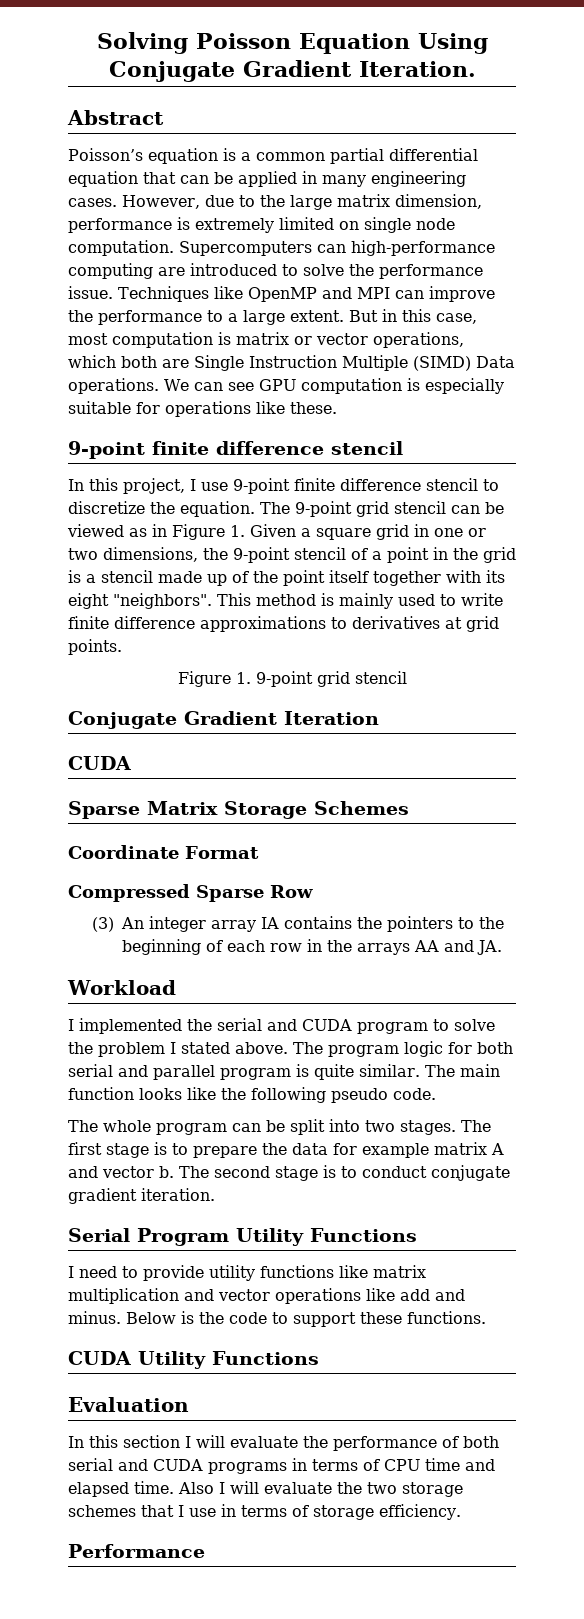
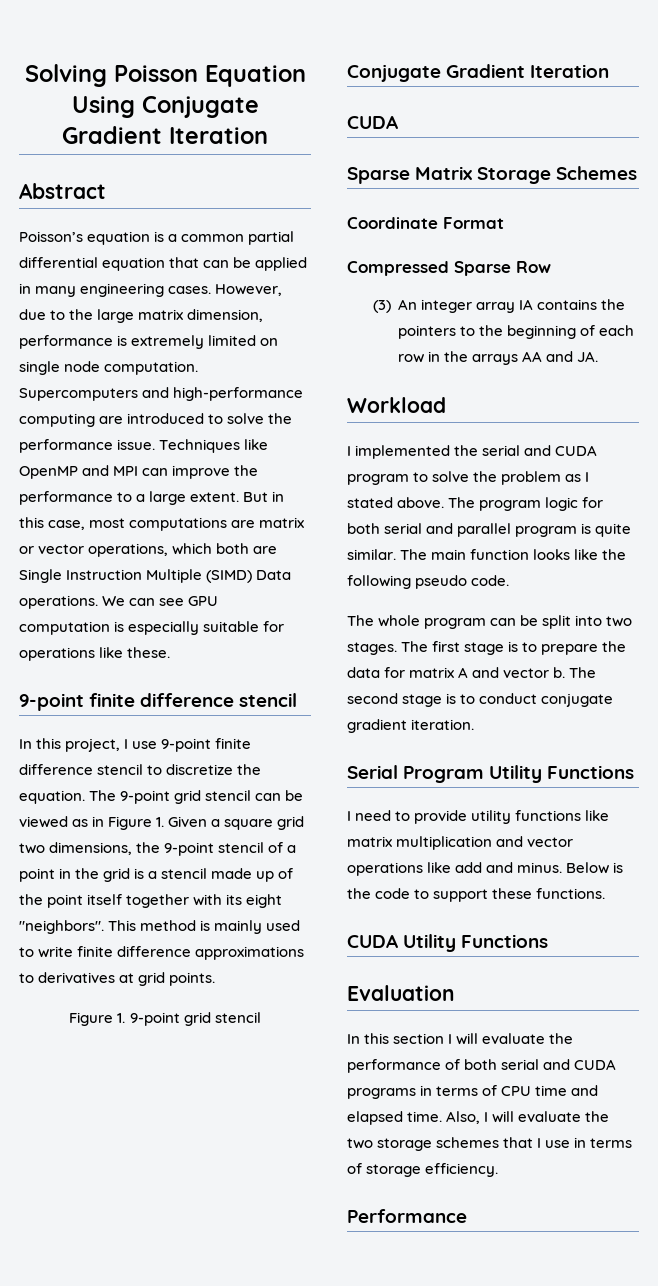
[358,61,476,77] Iteration. -> [169,127,268,144] Iteration
[317,244,346,253] can -> [142,387,170,398] and
[112,332,231,348] computation is -> [129,517,256,531] computations are
[414,524,486,537] in one or -> (305, 823) none
(165, 1049) none -> [565,474,582,482] as
[362,1143,429,1158] example -> (406, 672) none
[178,1482,214,1494] Also -> [446,1111,481,1124] Also,

